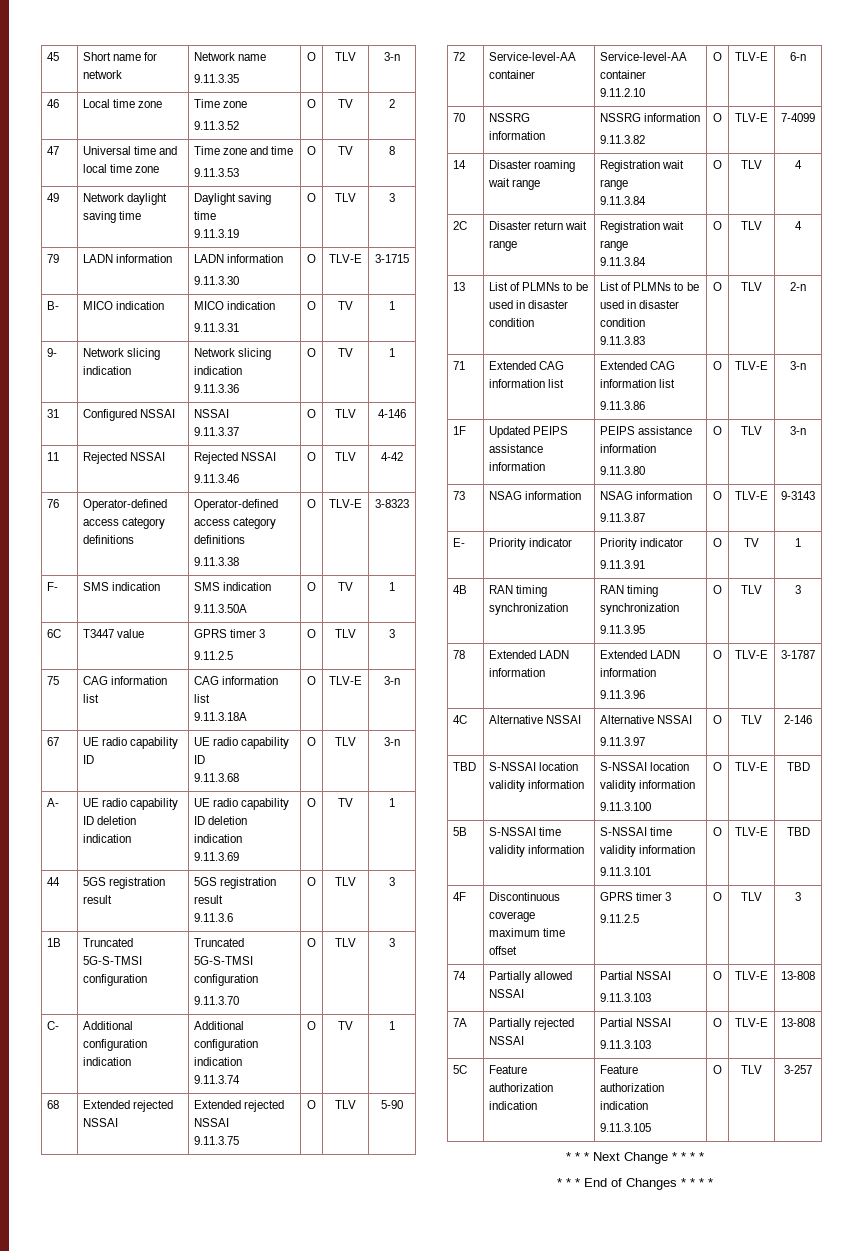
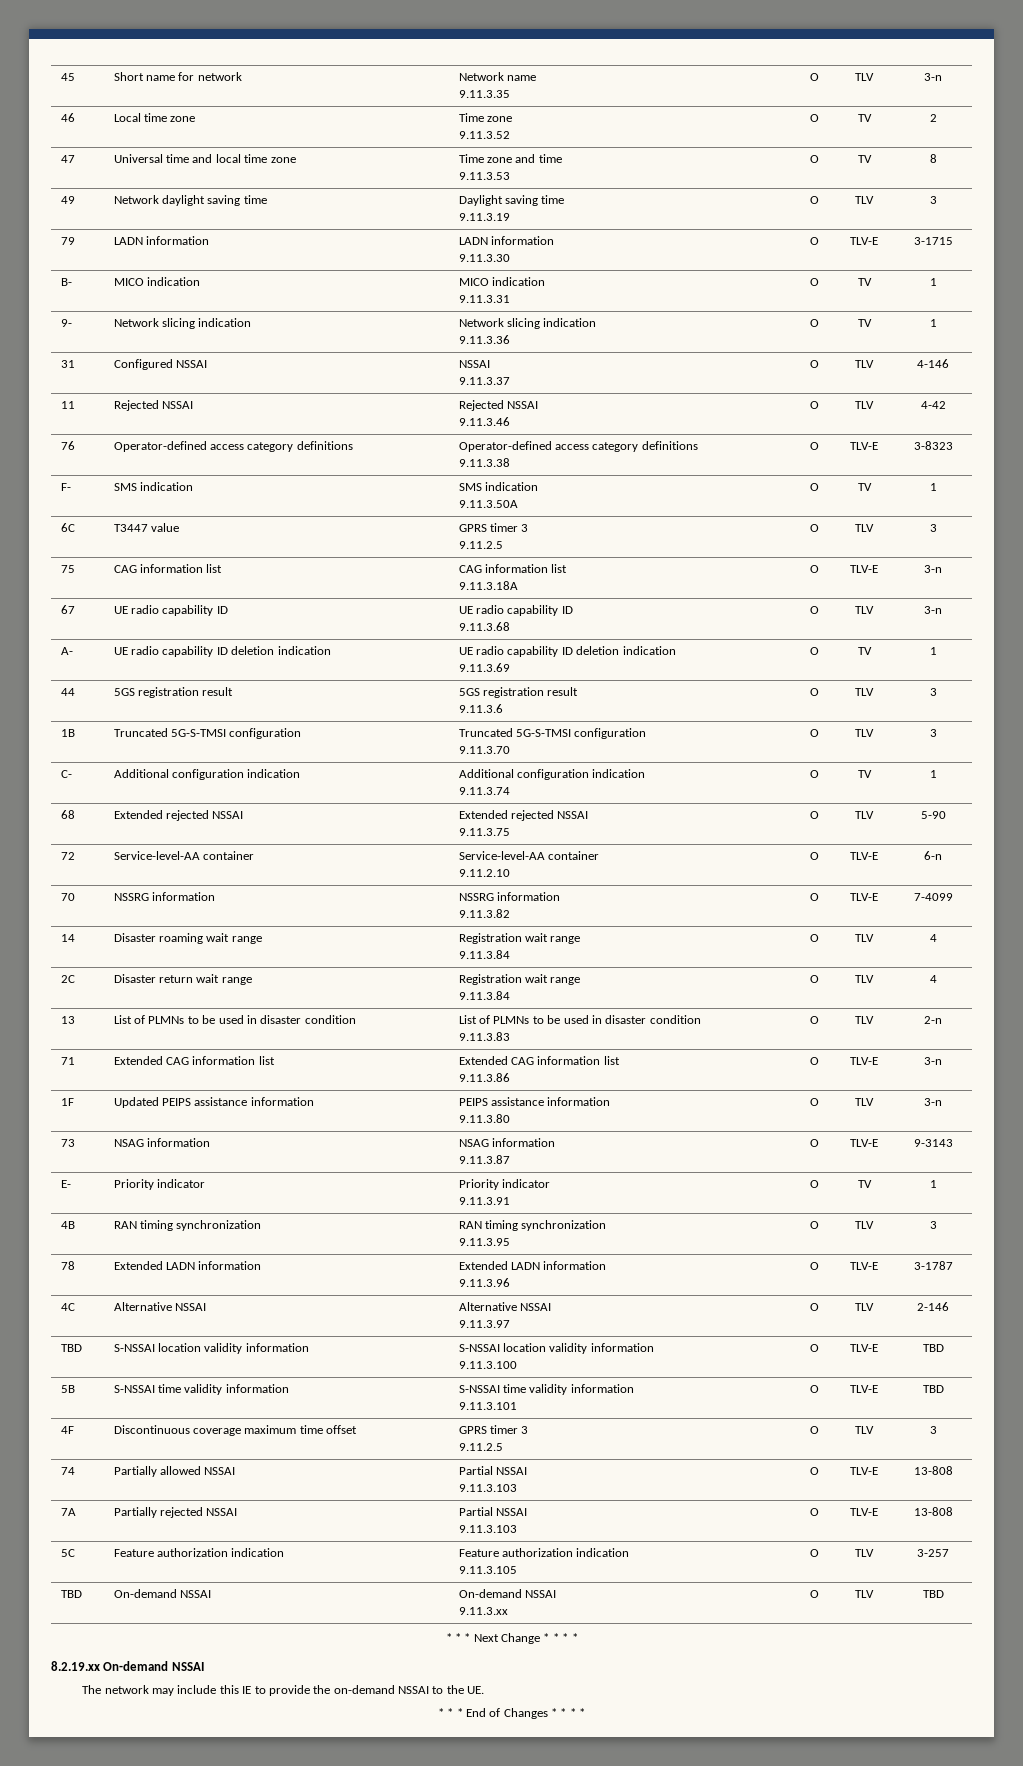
(812, 1069) none -> [60,1590,82,1598] [113,1589,212,1598] [458,1589,557,1598] [458,1607,508,1615] [810,1590,819,1598] [855,1590,874,1598] [922,1590,944,1598] // TBD | On-demand NSSAI | On-demand NSSAI // 9.11.3.xx | O | TLV | TBD
(704, 1156) none -> [51,1661,204,1671] [82,1685,485,1696] // 8.2.19.xx On-demand NSSAI // The network may include this IE to provide the on-demand NSSAI to the UE.

